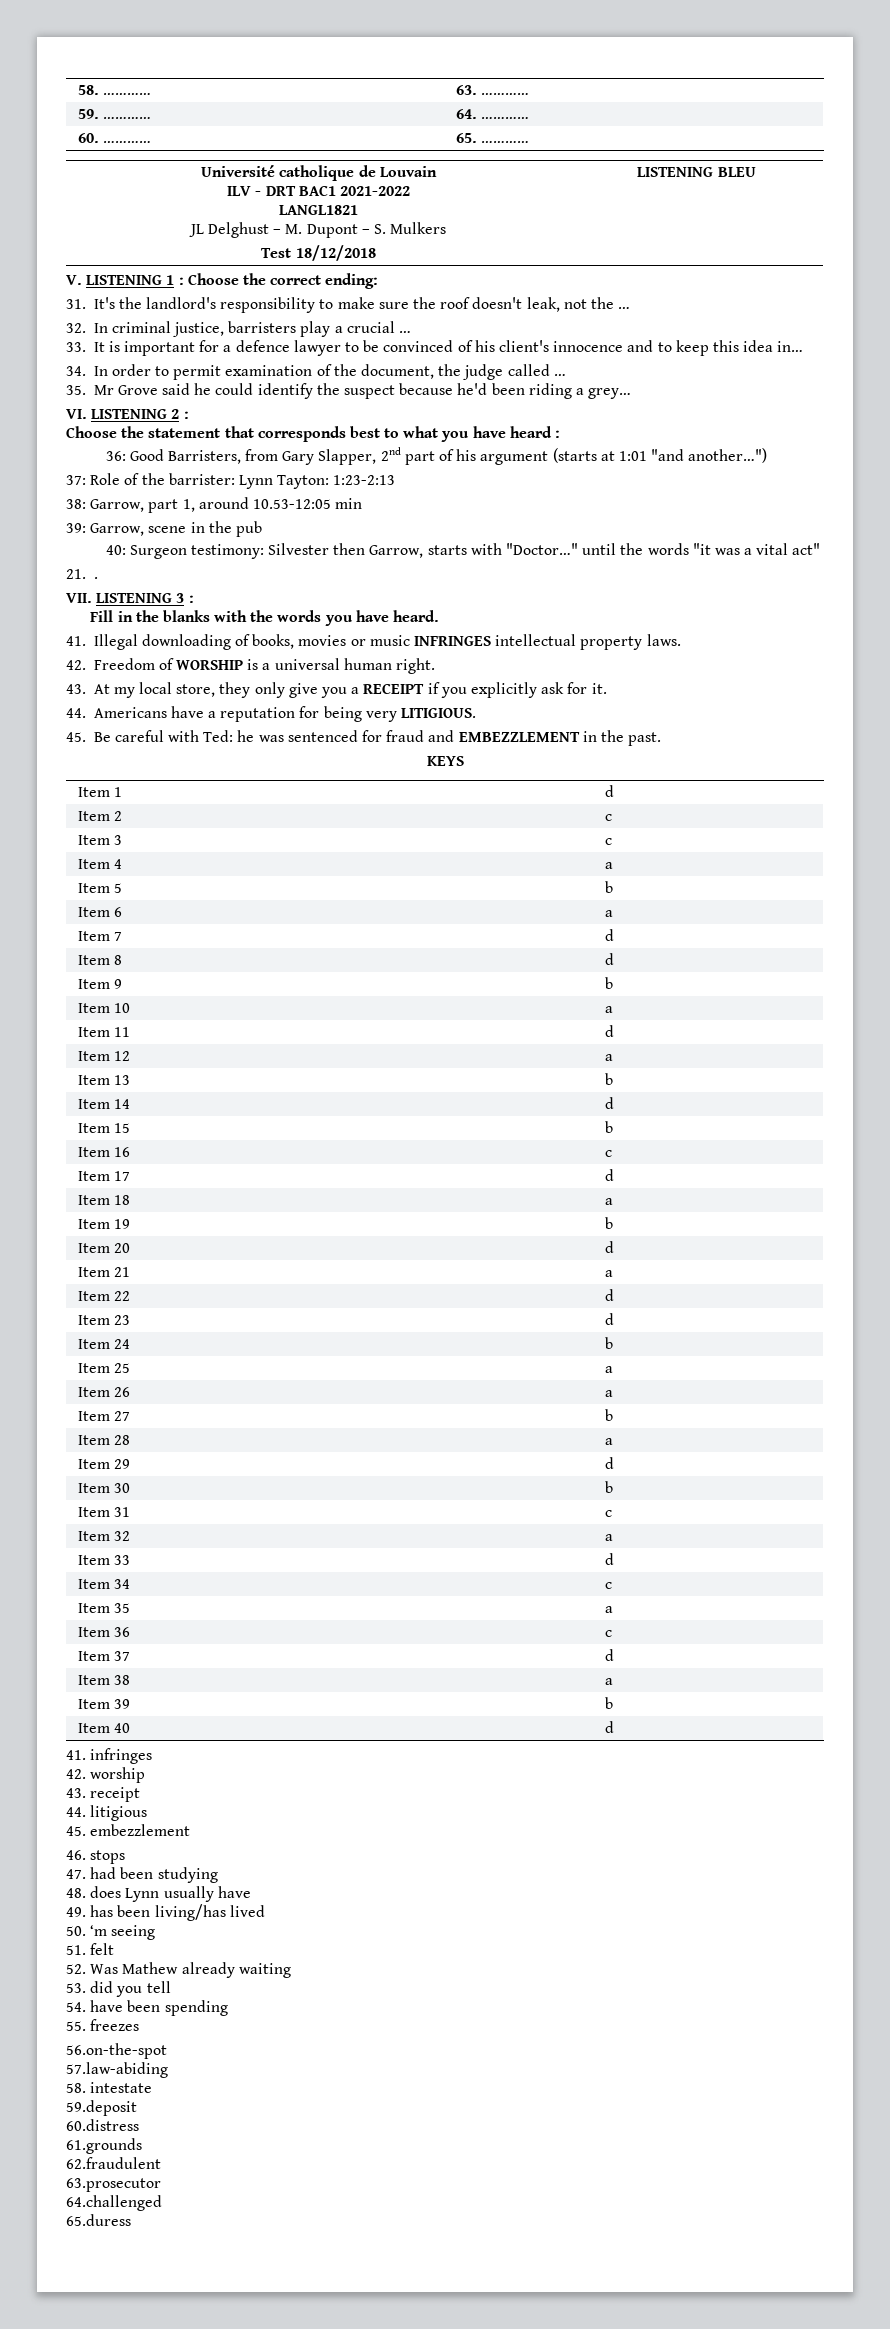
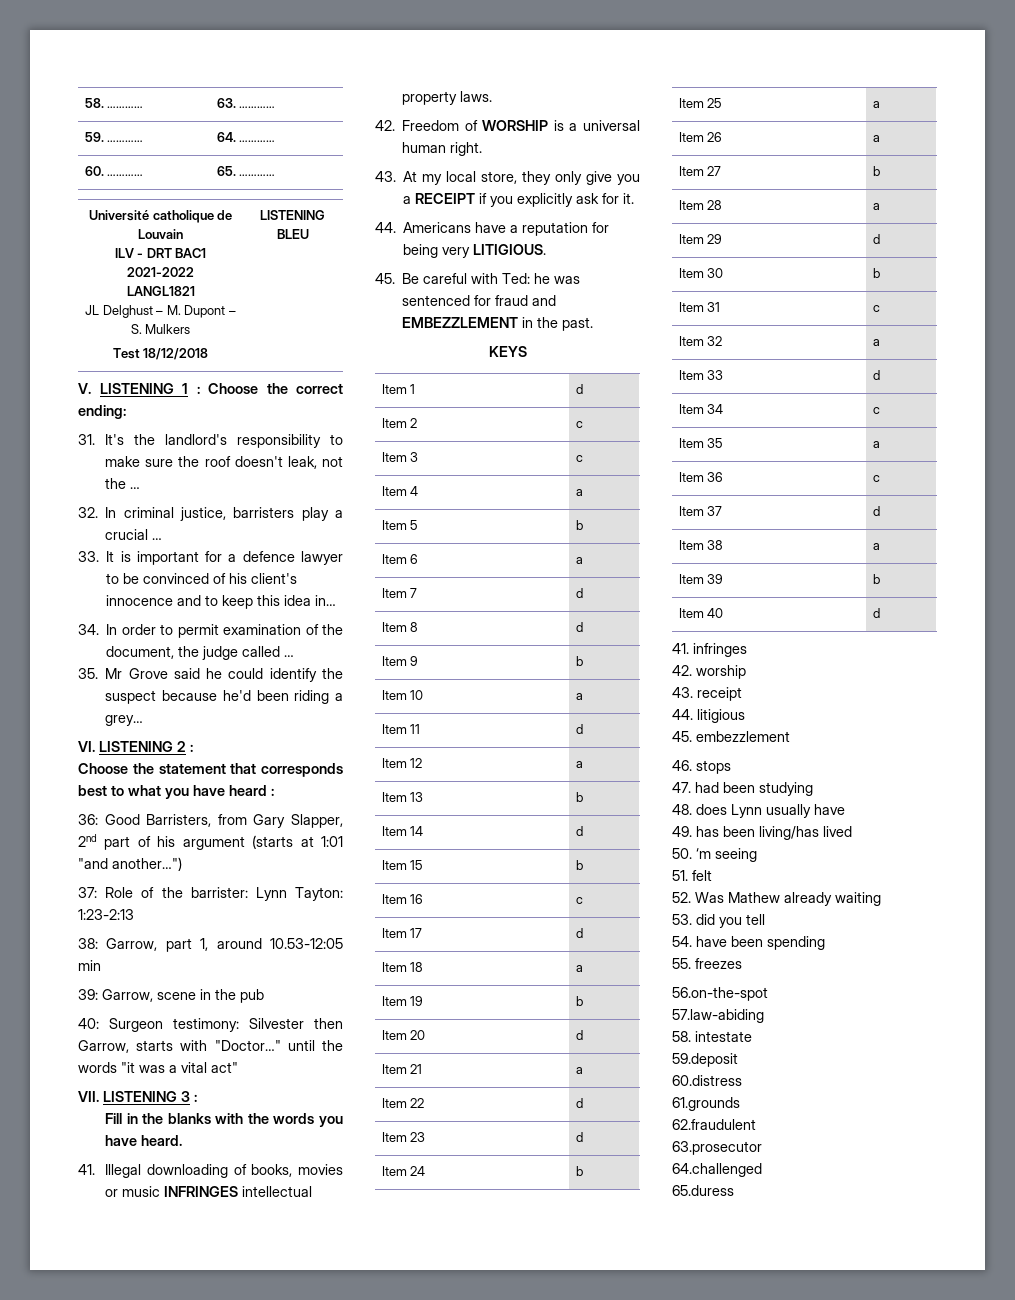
[66,569,98,579] // 21. . -> (238, 1067) none

